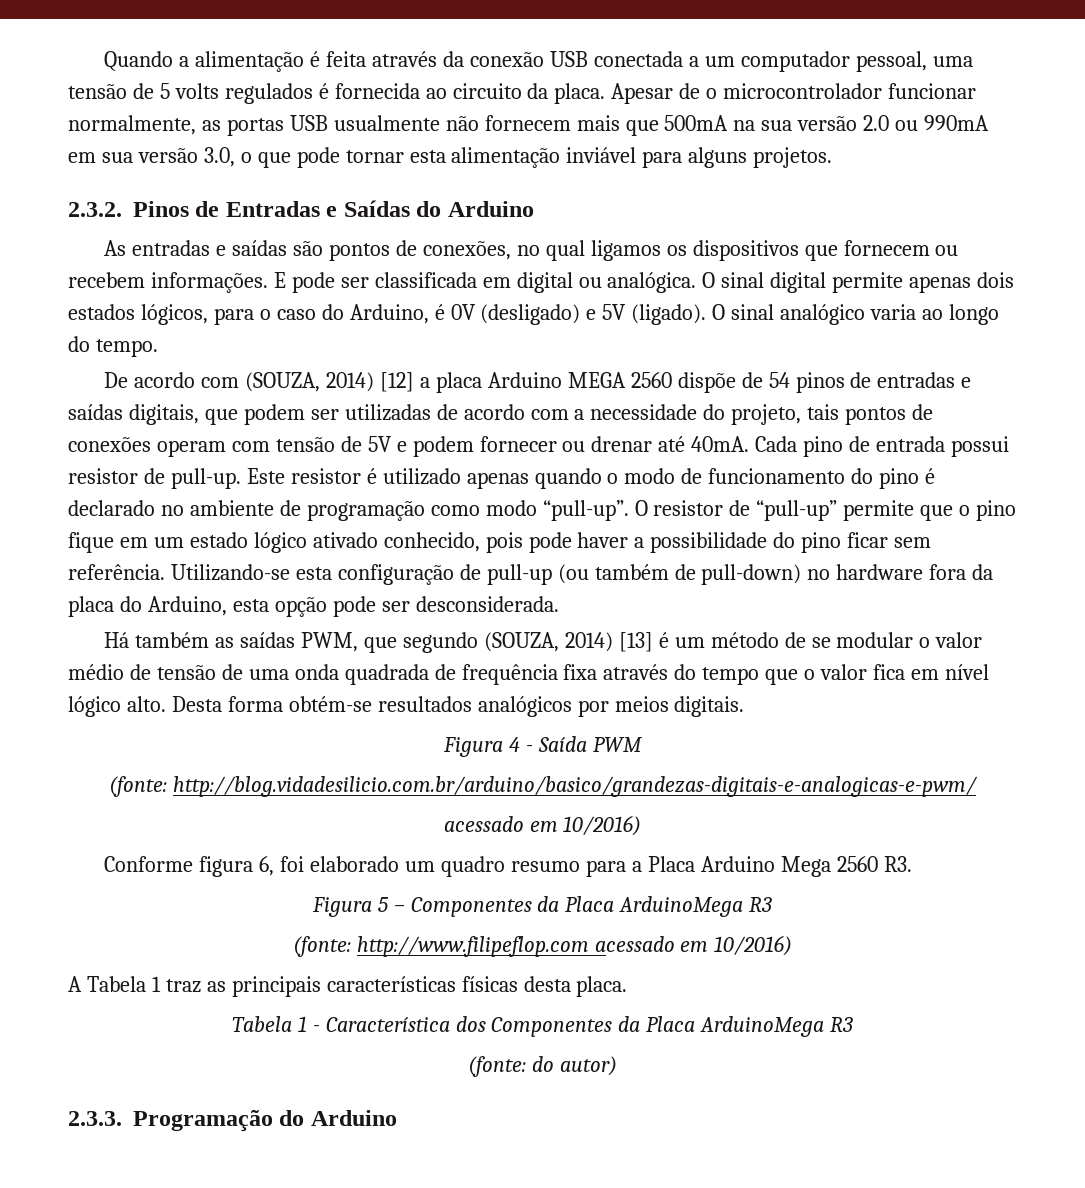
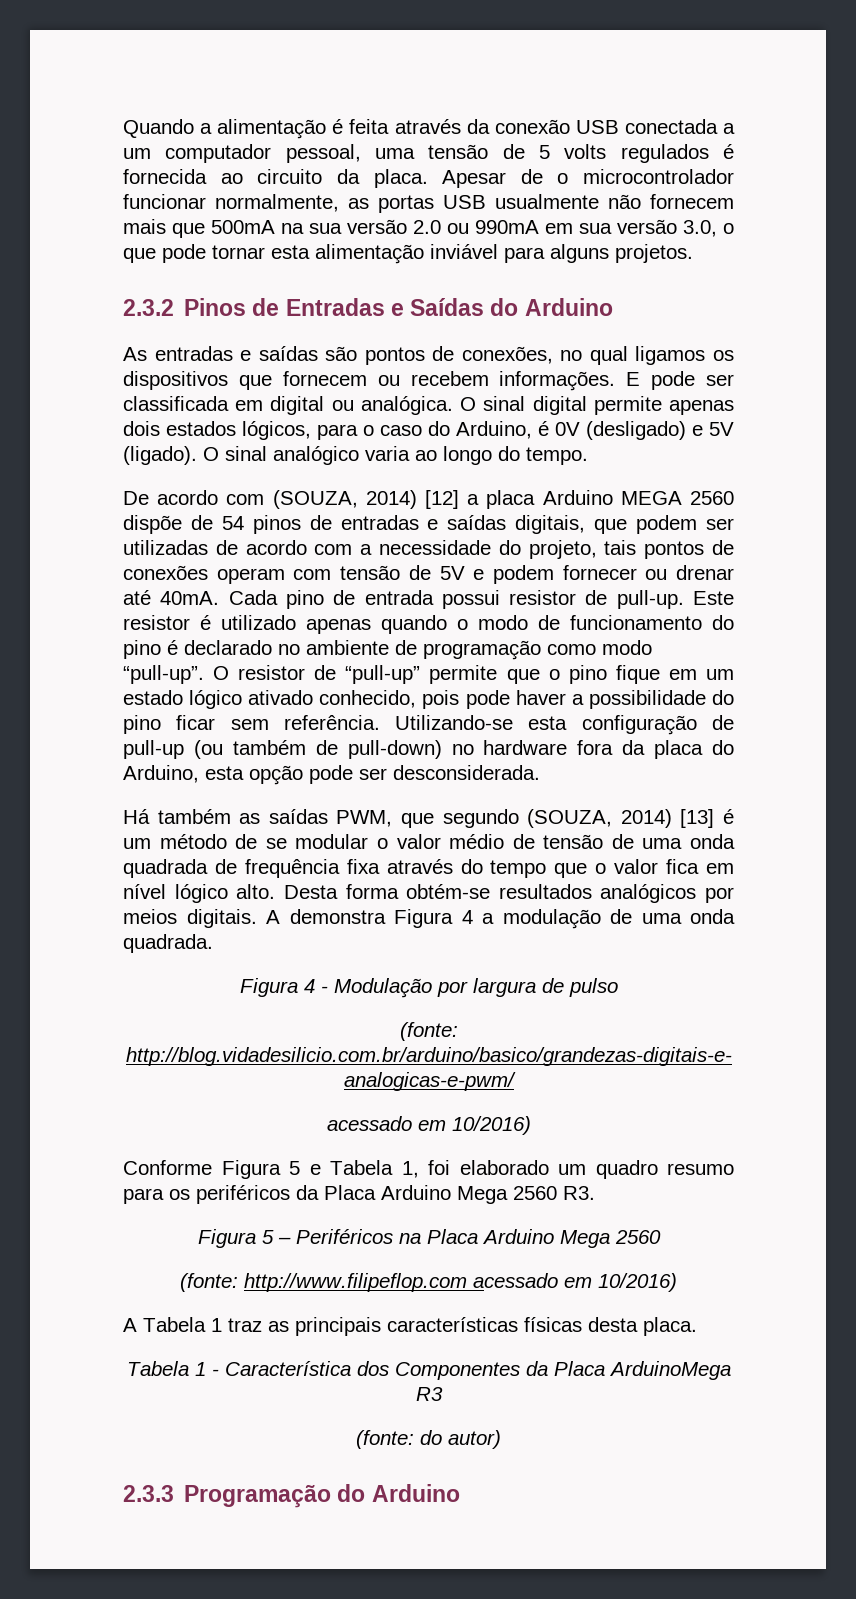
[68,202,122,217] 2.3.2. -> [123,299,174,316] 2.3.2
[443,736,642,757] // Figura 4 - Saída PWM -> [266,909,735,929] [123,934,213,953] [239,978,618,998] A demonstra Figura 4 a modulação de uma onda quadrada. // Figura 4 - Modulação por largura de pulso
[199,856,275,877] figura 6, -> [221,1160,419,1179] Figura 5 e Tabela 1,
[631,861,642,872] a -> [169,1185,319,1204] os periféricos da
[410,896,773,917] Componentes da Placa ArduinoMega R3 -> [295,1229,661,1248] Periféricos na Placa Arduino Mega 2560
[68,1111,122,1126] 2.3.3. -> [123,1485,174,1502] 2.3.3

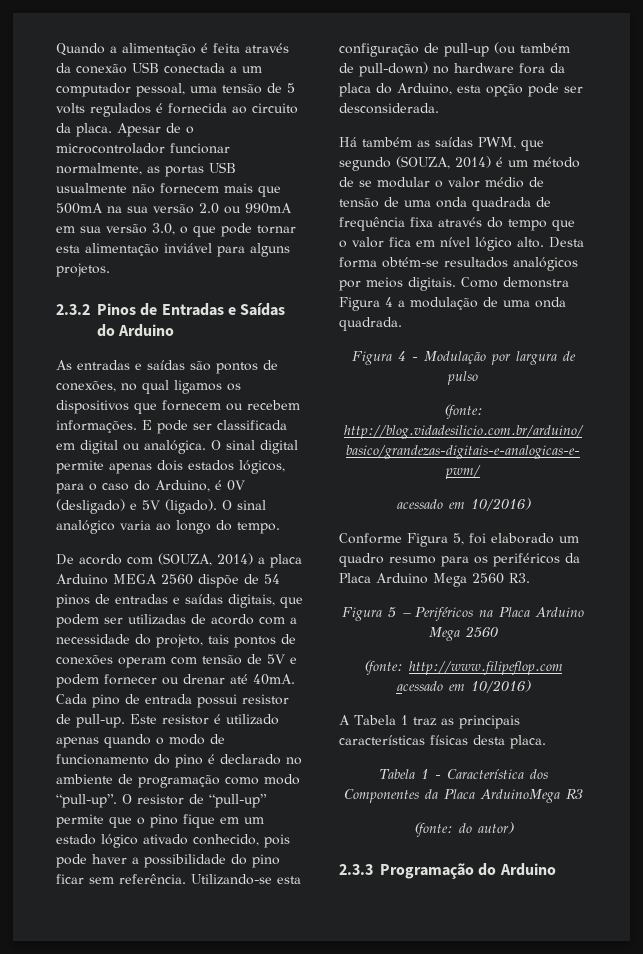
[424,490,459,509] [12] -> (253, 559) none
[680,809,715,828] [13] -> (491, 162) none
[266,910,280,924] A -> [461,277,498,288] Como
[289,1160,419,1178] 5 e Tabela 1, -> [453,533,464,545] 5,

